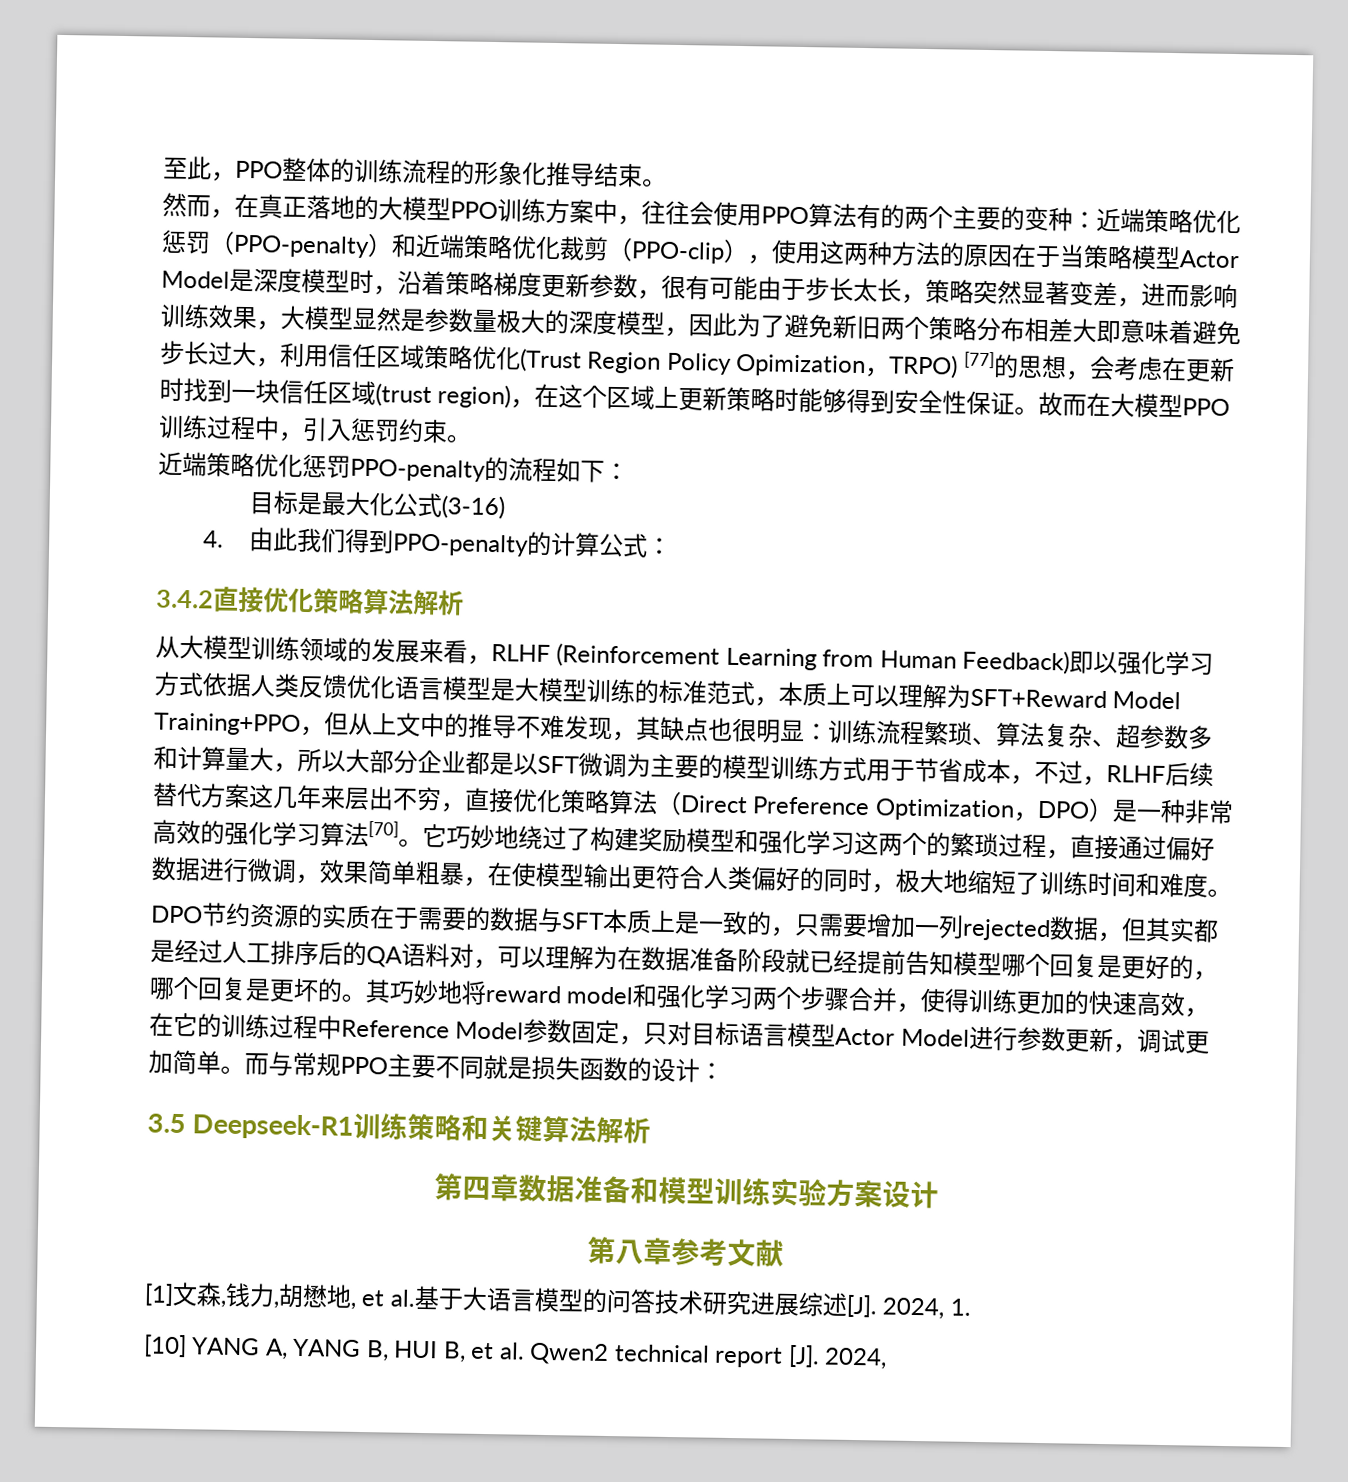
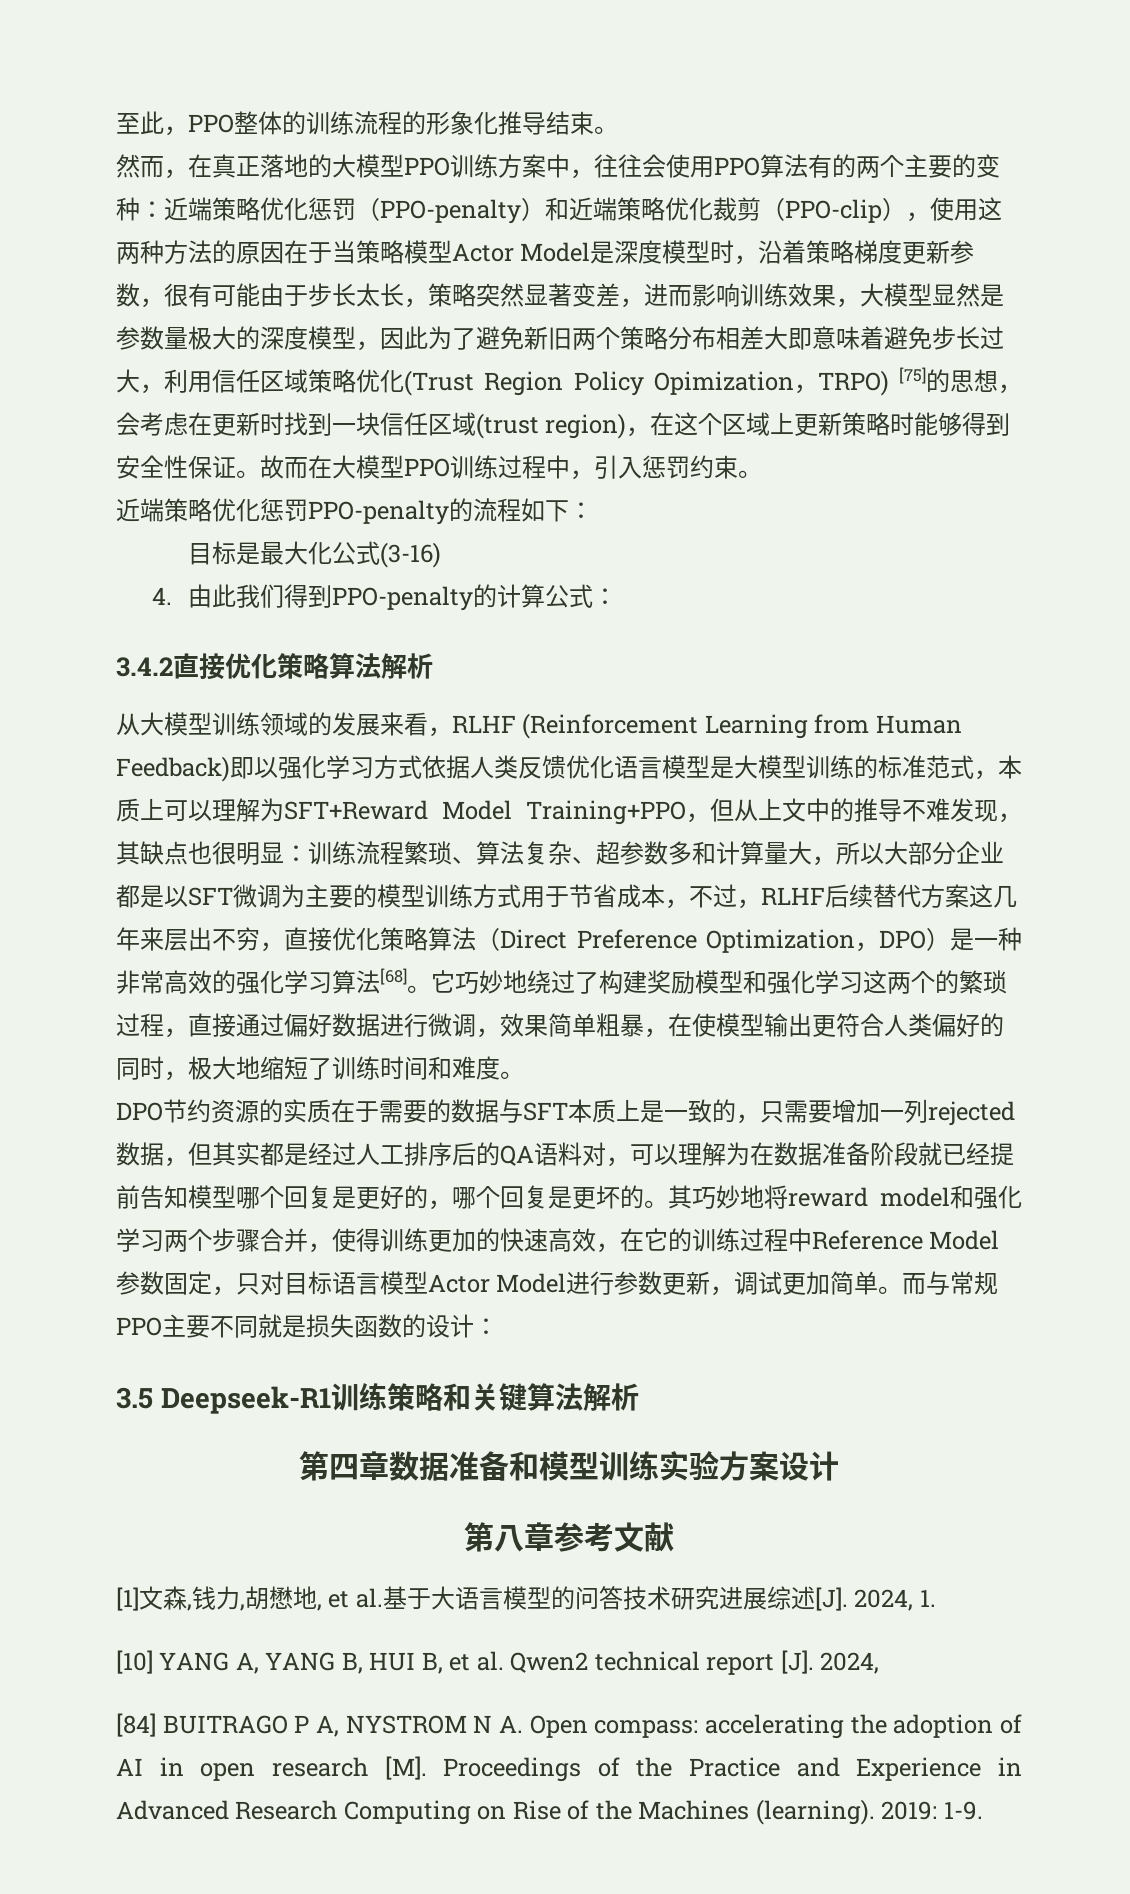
[963,351,995,369] [77] -> [899,367,926,384] [75]
[368,821,399,838] [70] -> [380,968,407,985] [68]
(888, 1358) none -> [116,1713,1022,1739] [116,1756,1022,1782] [116,1799,983,1825] // [84] BUITRAGO P A, NYSTROM N A. Open compass: accelerating the adoption of AI in open research [M]. Proceedings of the Practice and Experience in Advanced Research Computing on Rise of the Machines (learning). 2019: 1-9.

